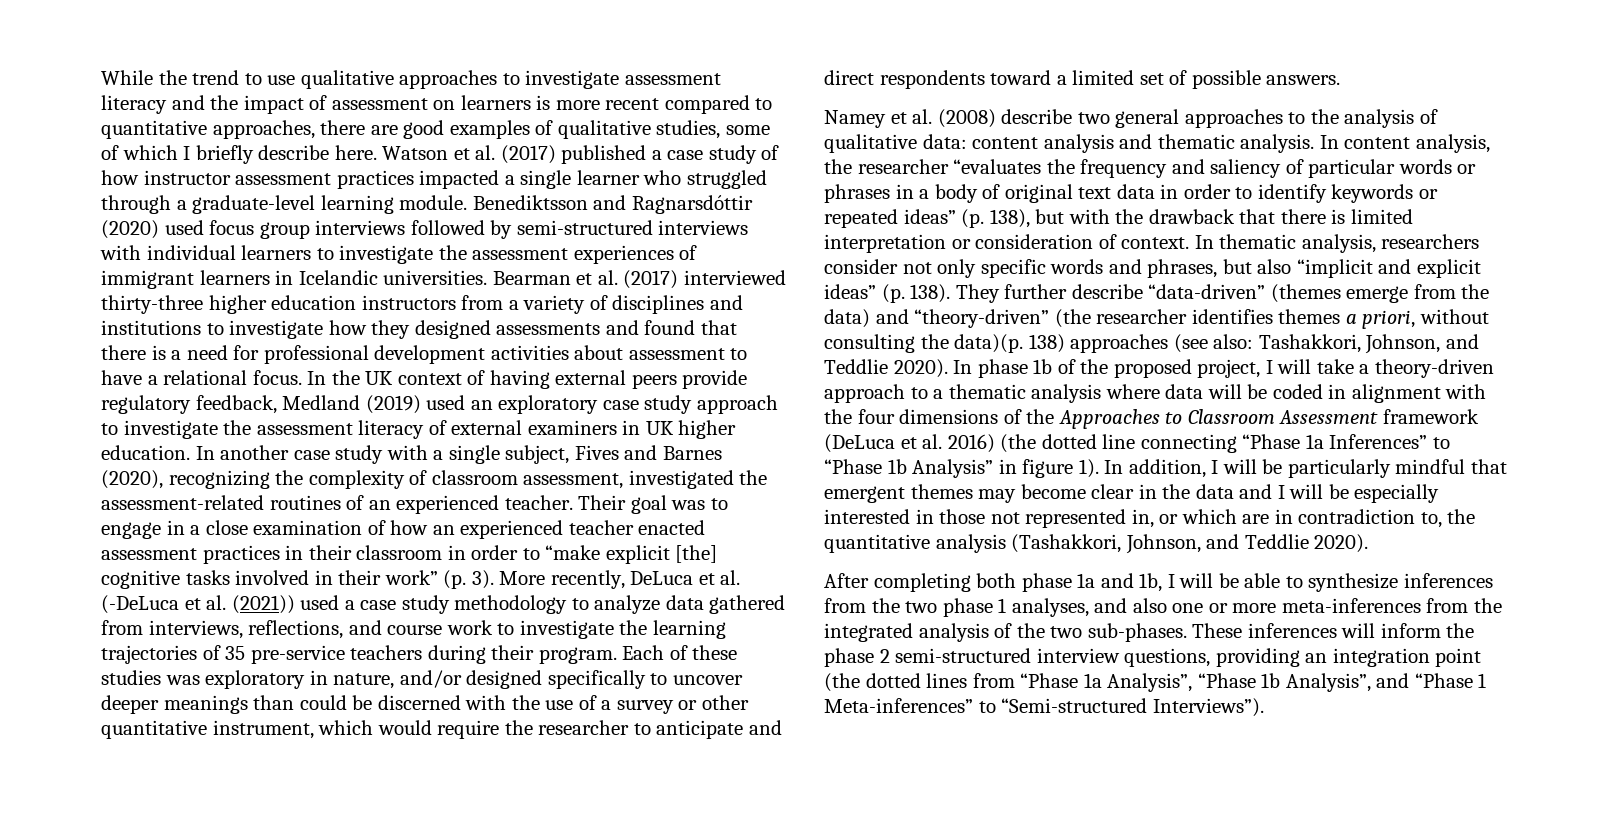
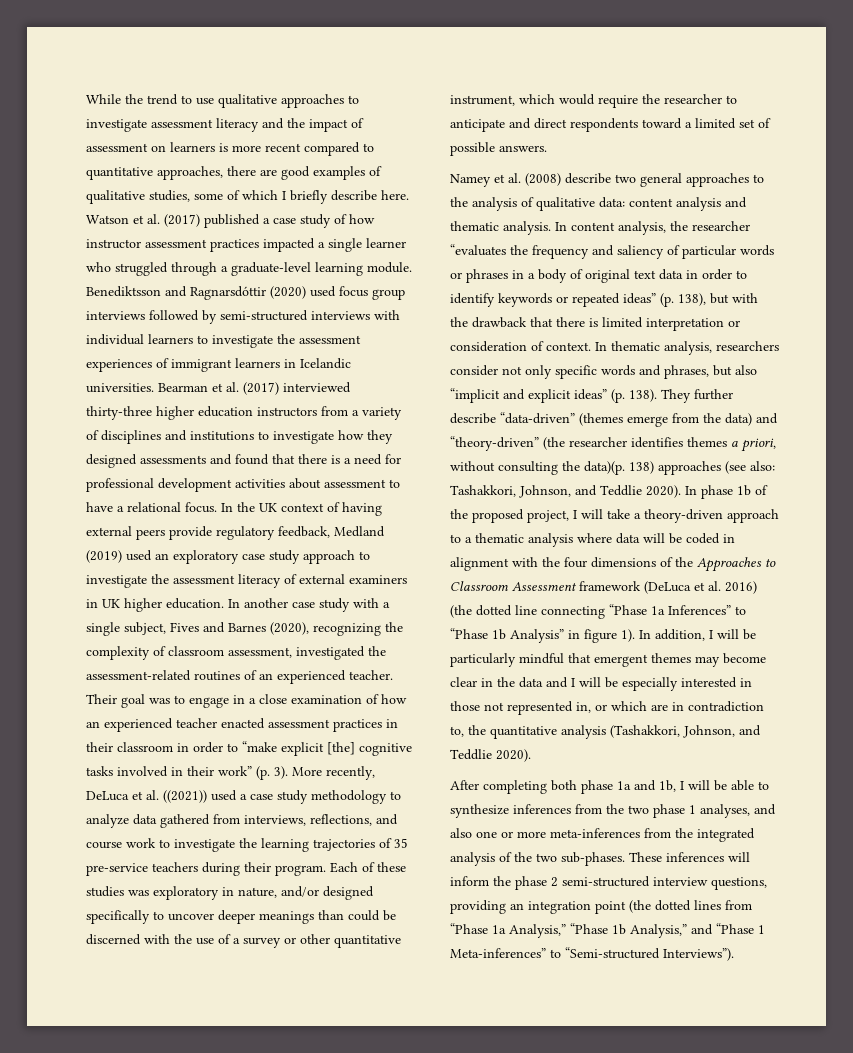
[101,595,295,614] (-DeLuca et al. (2021)) -> [163,790,207,803] ((2021))
[1107,673,1371,692] Analysis”, “Phase 1b Analysis”, -> [509,923,687,938] Analysis,” “Phase 1b Analysis,”

